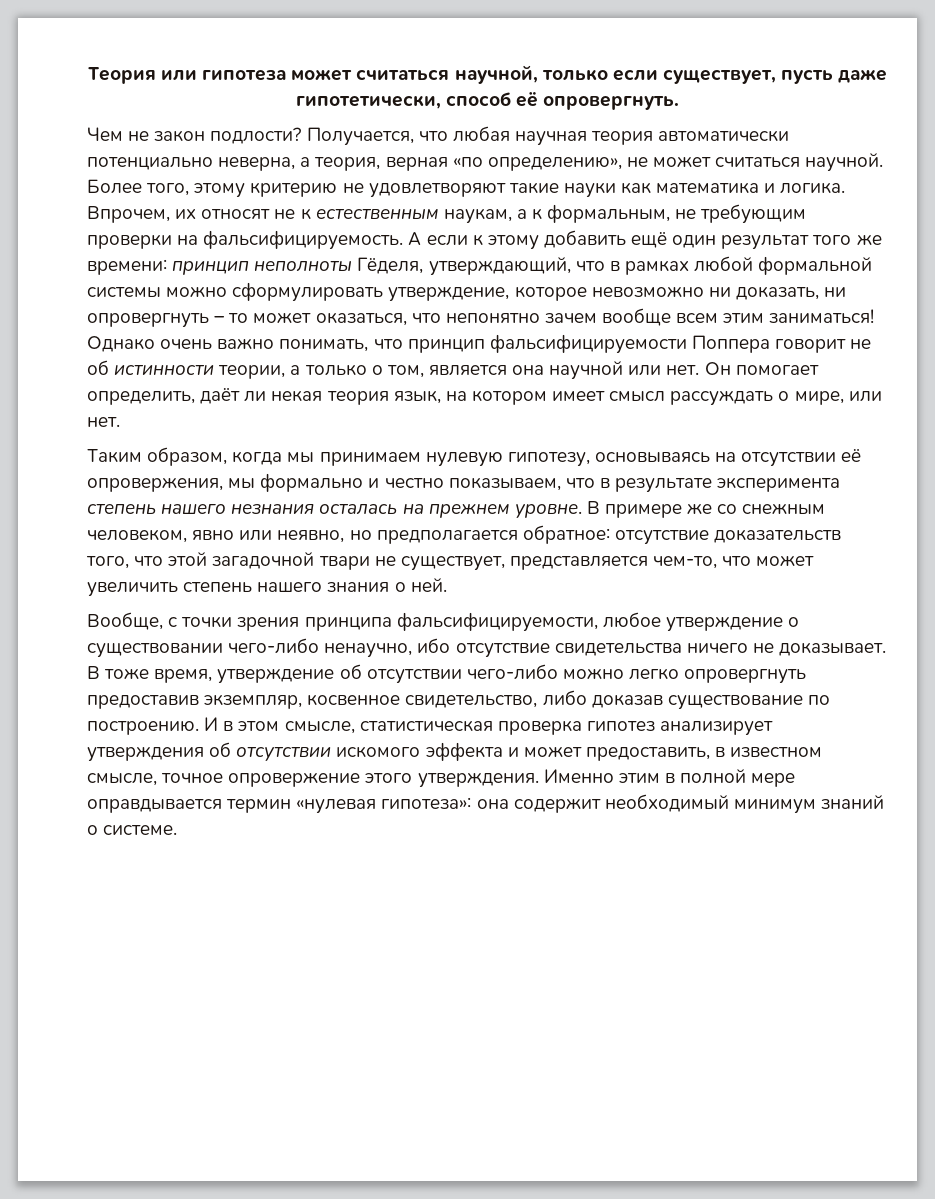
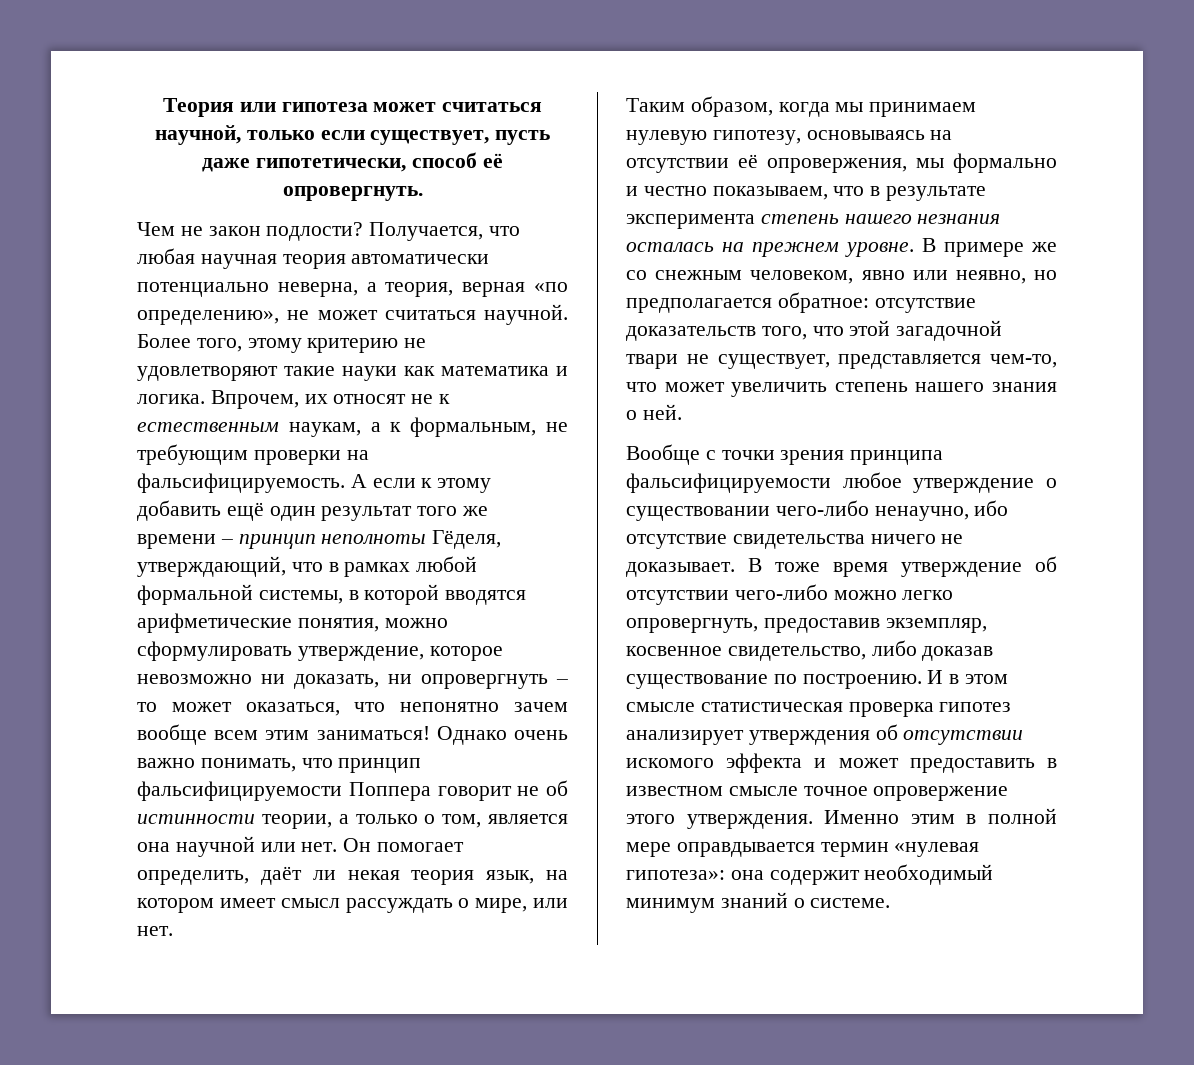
[87,259,167,275] времени: -> [137,534,233,549] времени –
[87,287,161,297] системы -> [258,584,527,605] [137,613,379,633] системы, в которой вводятся арифметические понятия,
[87,612,163,630] Вообще, -> [626,444,700,465] Вообще
[396,612,598,632] фальсифицируемости, -> [626,473,831,493] фальсифицируемости
[154,669,213,683] время, -> [833,562,888,577] время
[684,669,807,684] опровергнуть -> [626,618,758,633] опровергнуть,
[284,721,355,734] смысле, -> [626,702,695,712] смысле
[585,747,710,761] предоставить, -> [909,758,1035,773] предоставить
[87,773,157,786] смысле, -> [728,786,798,796] смысле

